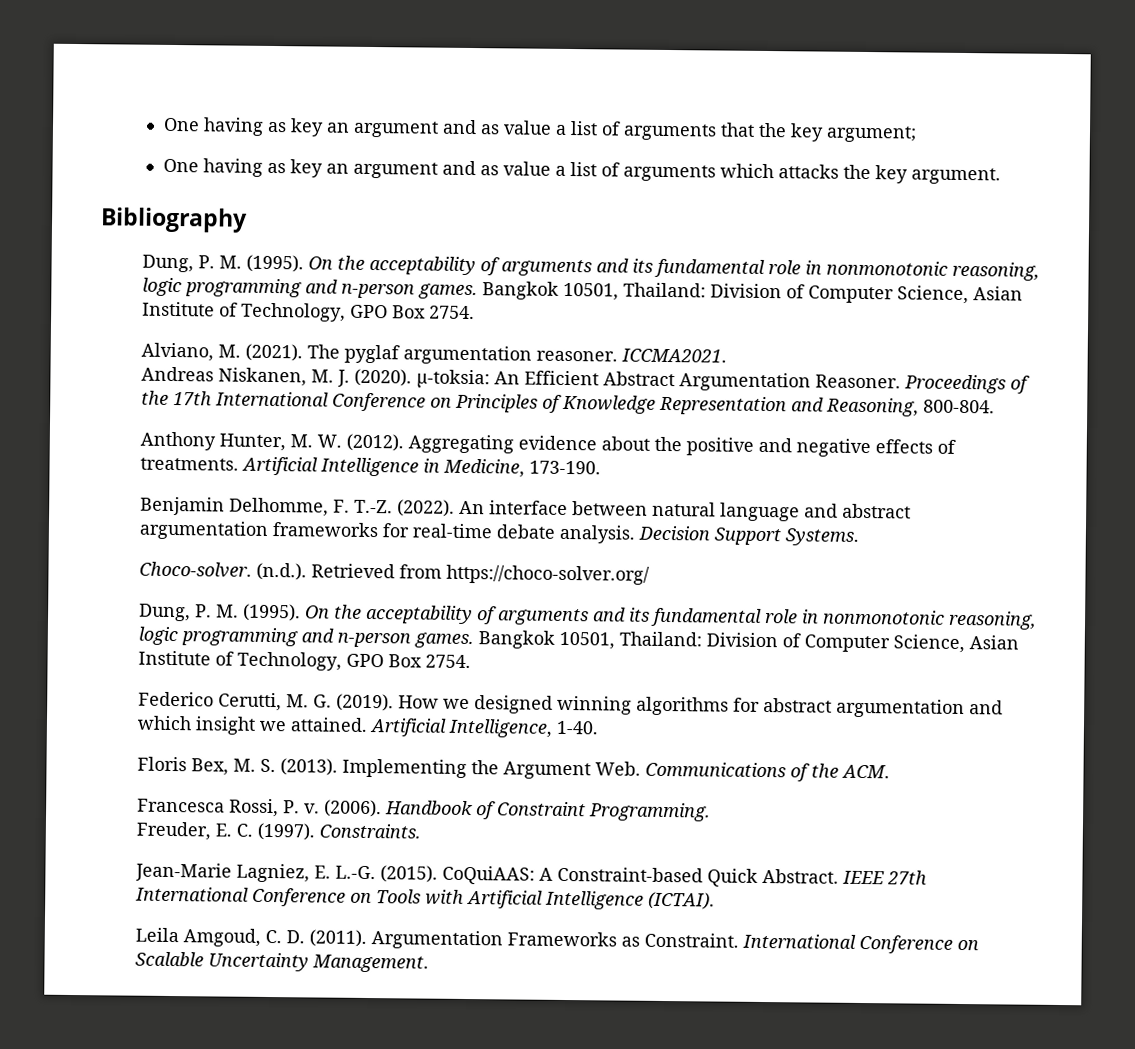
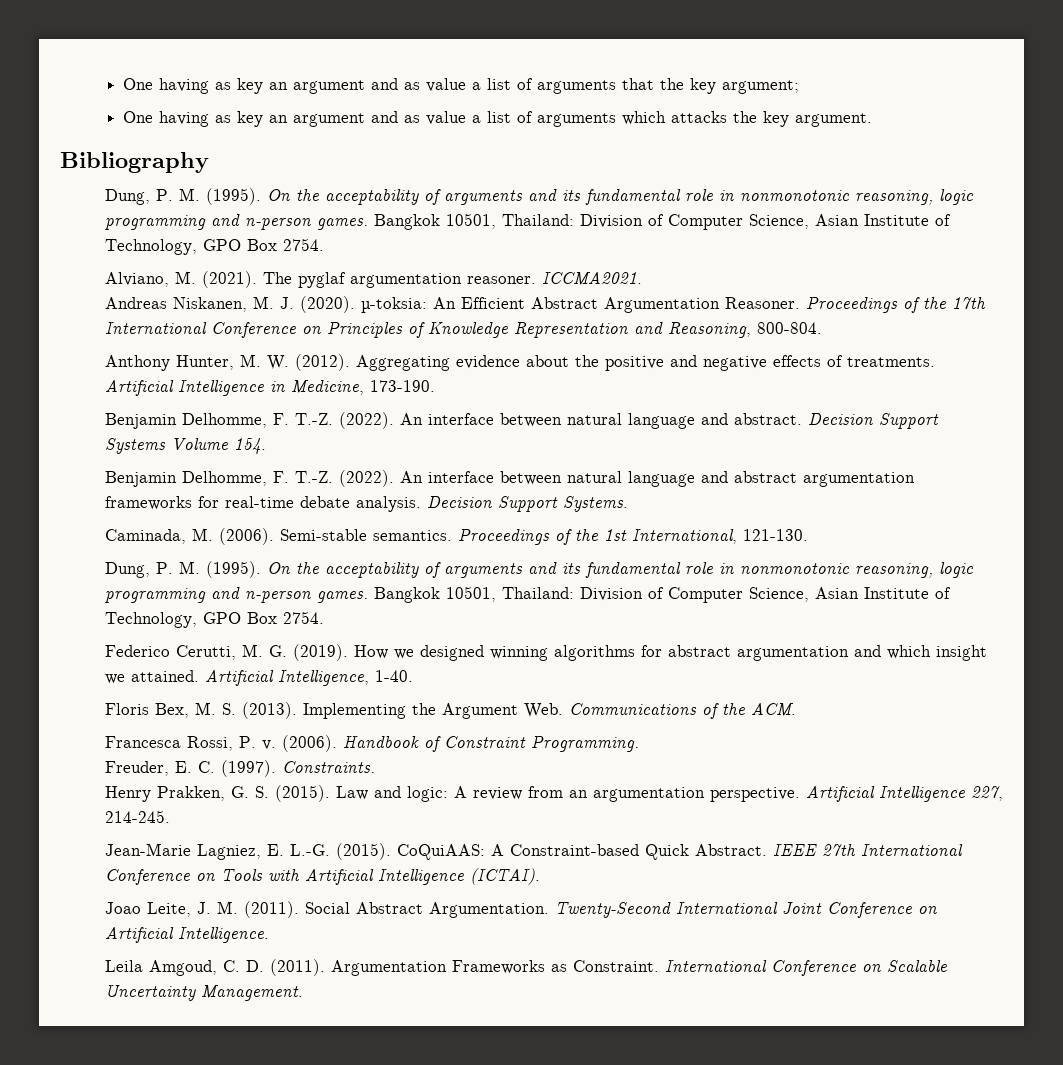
(601, 467) none -> [104,412,939,429] [104,438,266,454] // Benjamin Delhomme, F. T.-Z. (2022). An interface between natural language and abstract. Decision Support Systems Volume 154.
[138,561,650,585] Choco-solver. (n.d.). Retrieved from https://choco-solver.org/ -> [104,528,808,545] Caminada, M. (2006). Semi-stable semantics. Proceedings of the 1st International, 121-130.
(421, 831) none -> [104,785,1003,802] [104,810,170,823] // Henry Prakken, G. S. (2015). Law and logic: A review from an argumentation perspective. Artificial Intelligence 227, 214-245.
(715, 900) none -> [104,901,937,918] [104,927,269,943] // Joao Leite, J. M. (2011). Social Abstract Argumentation. Twenty-Second International Joint Conference on Artificial Intelligence.

